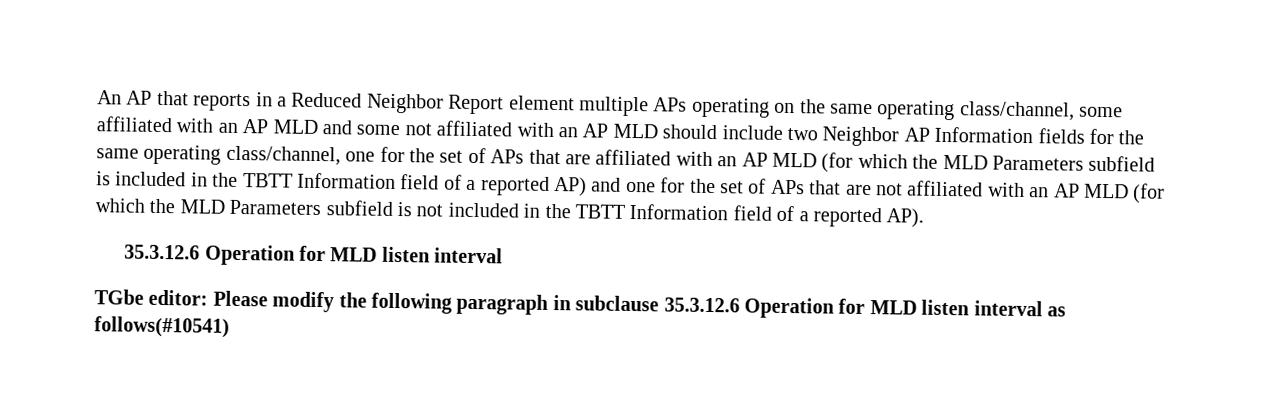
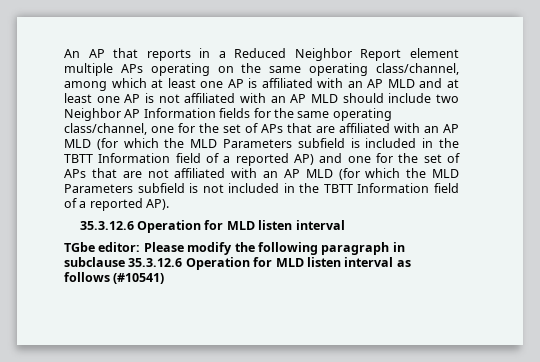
[1079,106,1124,118] some -> [64,78,258,91] among which at least one AP is
[356,124,401,136] some -> [447,79,460,88] [64,93,154,103] at least one AP is
[94,316,230,338] follows(#10541) -> [64,272,165,284] follows (#10541)

